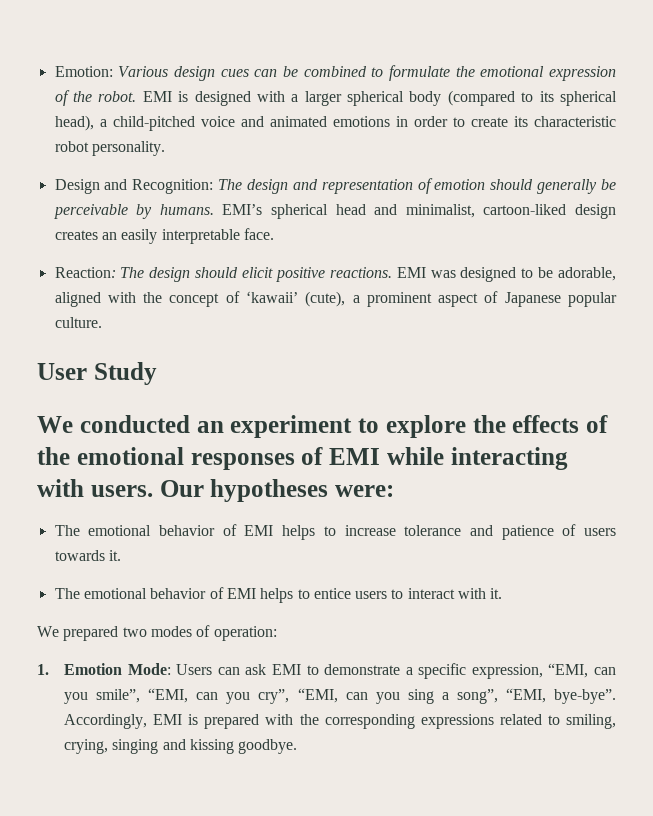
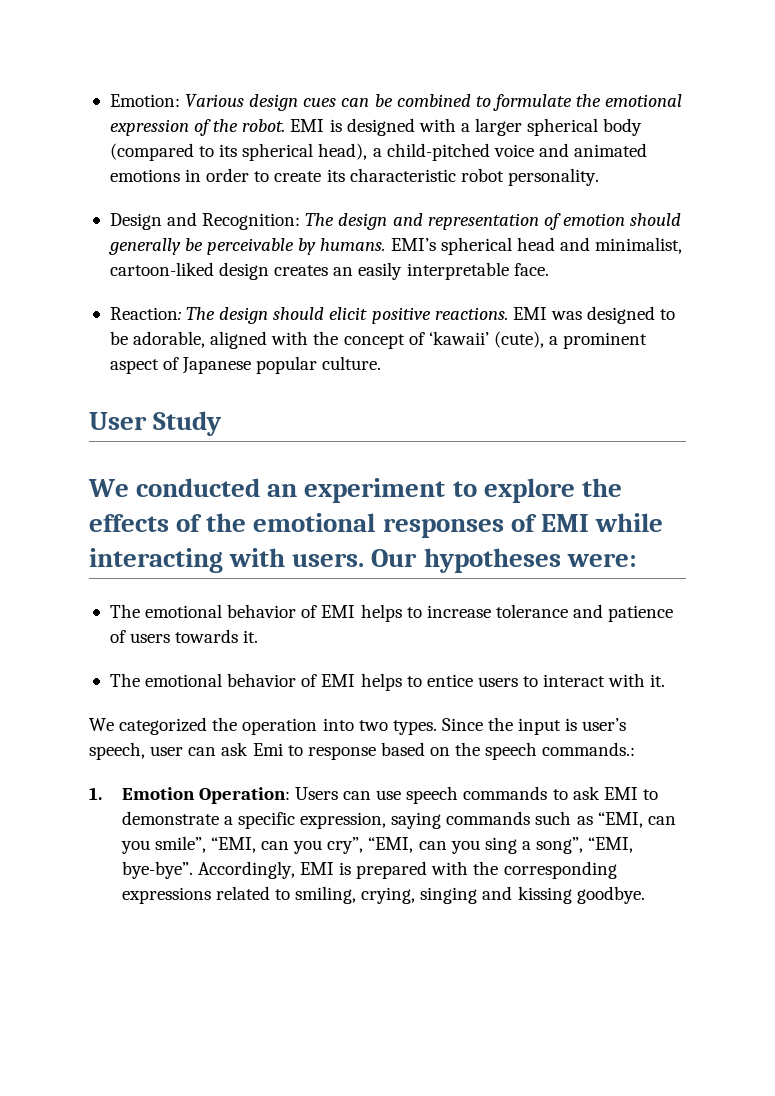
[63,625,277,641] prepared two modes of operation: -> [119,717,627,735] [89,742,636,760] categorized the operation into two types. Since the input is user’s speech, user can ask Emi to response based on the speech commands.:
[127,663,171,675] Mode: -> [198,787,290,804] Operation:
(240, 671) none -> [376,786,568,804] use speech commands to
(543, 671) none -> [391,811,593,829] saying commands such as

